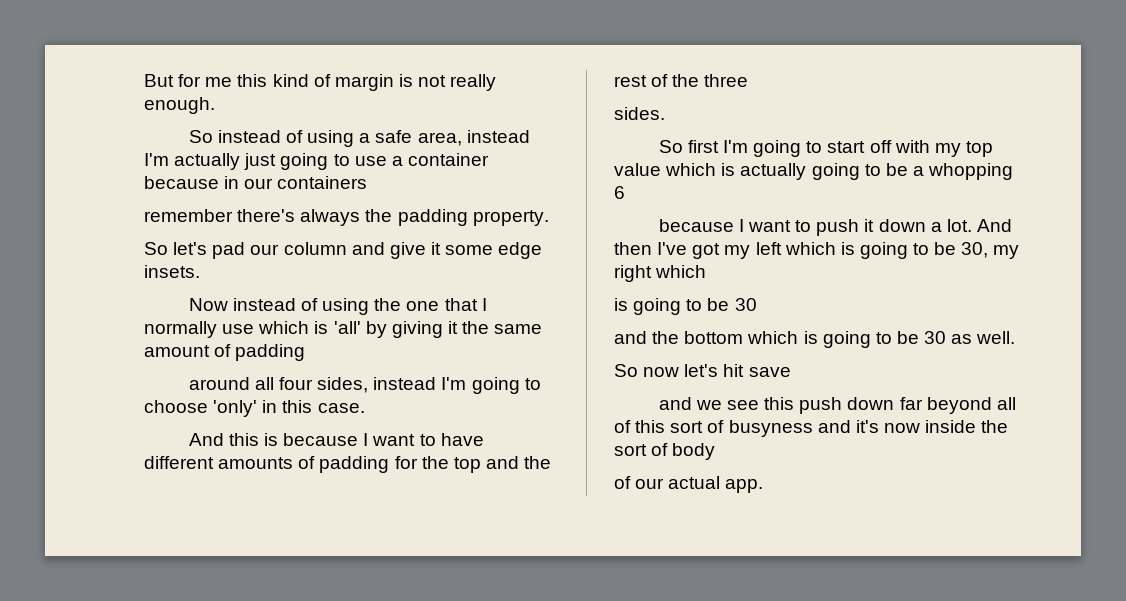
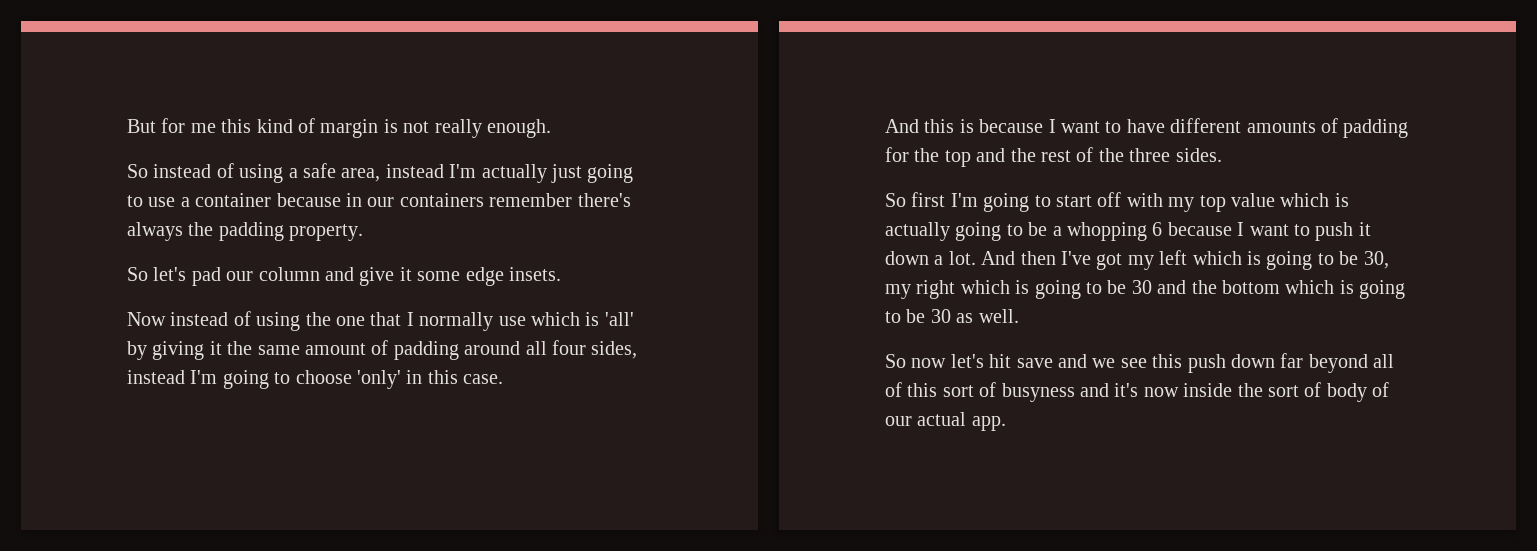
(368, 182) // -> (484, 200) none
(306, 352) // -> (459, 350) none
(749, 80) // -> (1171, 155) none
(625, 192) // -> (1163, 229) none
[614,298,757,315] // is going to be 30 // -> [1015,280,1152,299] is going to be 30
(791, 372) // -> (1053, 363) none
(716, 451) // -> (1367, 392) none

